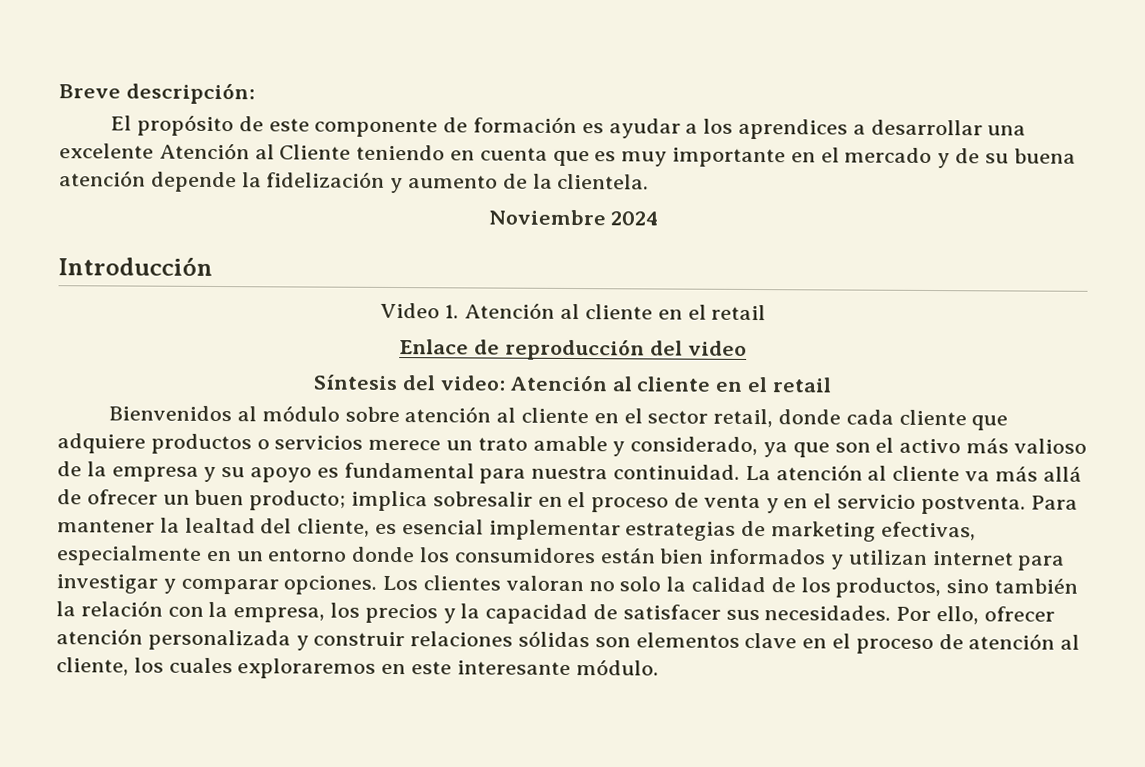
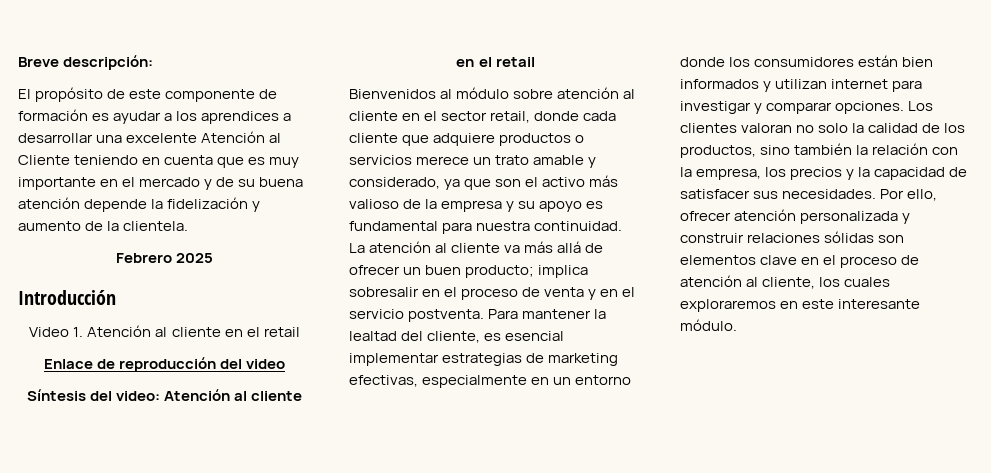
[487,209,659,226] Noviembre 2024 -> [115,253,214,263] Febrero 2025

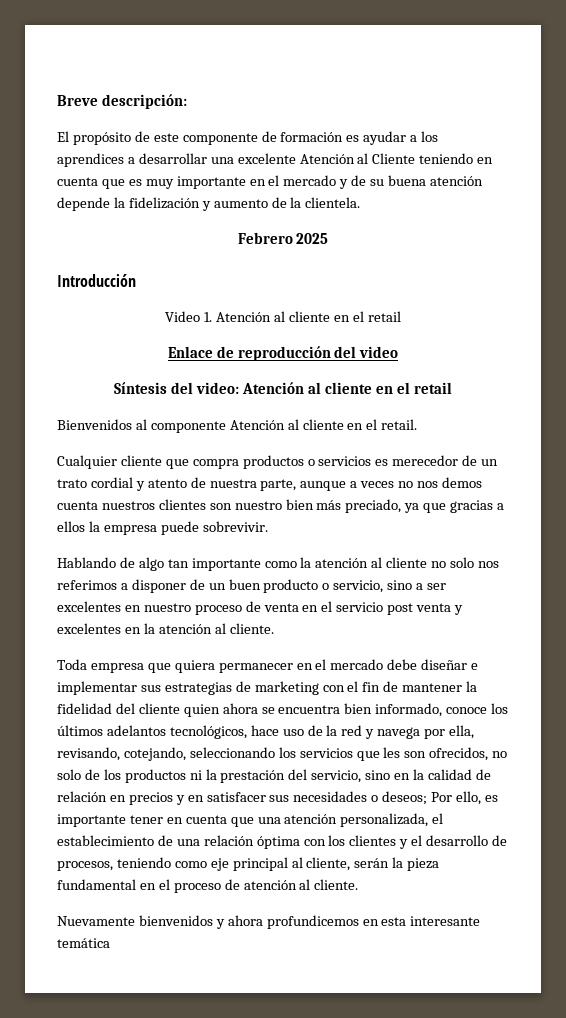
[456,87,636,99] [349,111,617,123] módulo sobre atención al cliente en el sector retail, donde cada -> [150,419,418,433] [57,455,117,469] componente Atención al cliente en el retail. // Cualquier
[433,133,496,146] adquiere -> [192,459,239,469] compra
[416,155,597,168] [349,175,619,190] [349,199,604,212] [349,221,623,234] [349,241,604,253] [349,265,589,278] [349,287,458,297] merece un trato amable y considerado, ya que son el activo más valioso de la empresa y su apoyo es fundamental para nuestra continuidad. La atención al cliente va más allá de ofrecer un buen producto; implica sobresalir en el -> [375,455,499,466] [57,477,482,491] [57,499,505,513] [57,521,268,535] [57,557,499,571] [57,579,447,593] [57,601,191,612] es merecedor de un trato cordial y atento de nuestra parte, aunque a veces no nos demos cuenta nuestros clientes son nuestro bien más preciado, ya que gracias a ellos la empresa puede sobrevivir. // Hablando de algo tan importante como la atención al cliente no solo nos referimos a disponer de un buen producto o servicio, sino a ser excelentes en nuestro
[588,289,597,300] y -> (299, 607) none
[408,309,607,322] [349,331,565,343] [349,353,619,366] [349,375,632,388] [680,55,934,67] [680,79,923,92] [680,101,934,114] [680,123,966,133] [680,143,959,158] [680,167,968,180] [680,189,938,201] [680,209,911,224] [680,231,905,243] [680,255,798,265] postventa. Para mantener la lealtad del cliente, es esencial implementar estrategias de marketing efectivas, especialmente en un entorno donde los consumidores están bien informados y utilizan internet para investigar y comparar opciones. Los clientes valoran no solo la calidad de los productos, sino también la relación con la empresa, los precios y la capacidad de satisfacer sus necesidades. Por ello, ofrecer atención personalizada y construir relaciones sólidas son elementos clave -> [387,603,464,615] [57,623,274,634] [57,659,479,673] [57,681,478,695] [57,703,509,717] [57,725,475,739] [57,747,508,761] [57,769,491,783] [57,791,498,805] [57,813,444,827] [57,835,508,849] [57,857,440,871] [57,879,136,890] post venta y excelentes en la atención al cliente. // Toda empresa que quiera permanecer en el mercado debe diseñar e implementar sus estrategias de marketing con el fin de mantener la fidelidad del cliente quien ahora se encuentra bien informado, conoce los últimos adelantos tecnológicos, hace uso de la red y navega por ella, revisando, cotejando, seleccionando los servicios que les son ofrecidos, no solo de los productos ni la prestación del servicio, sino en la calidad de relación en precios y en satisfacer sus necesidades o deseos; Por ello, es importante tener en cuenta que una atención personalizada, el establecimiento de una relación óptima con los clientes y el desarrollo de procesos, teniendo como eje principal al cliente, serán la pieza fundamental
[762,277,891,289] [680,299,921,312] [680,319,737,331] cliente, los cuales exploraremos en este interesante módulo. -> [314,879,359,890] [57,915,481,929] [57,938,110,948] cliente. // Nuevamente bienvenidos y ahora profundicemos en esta interesante temática

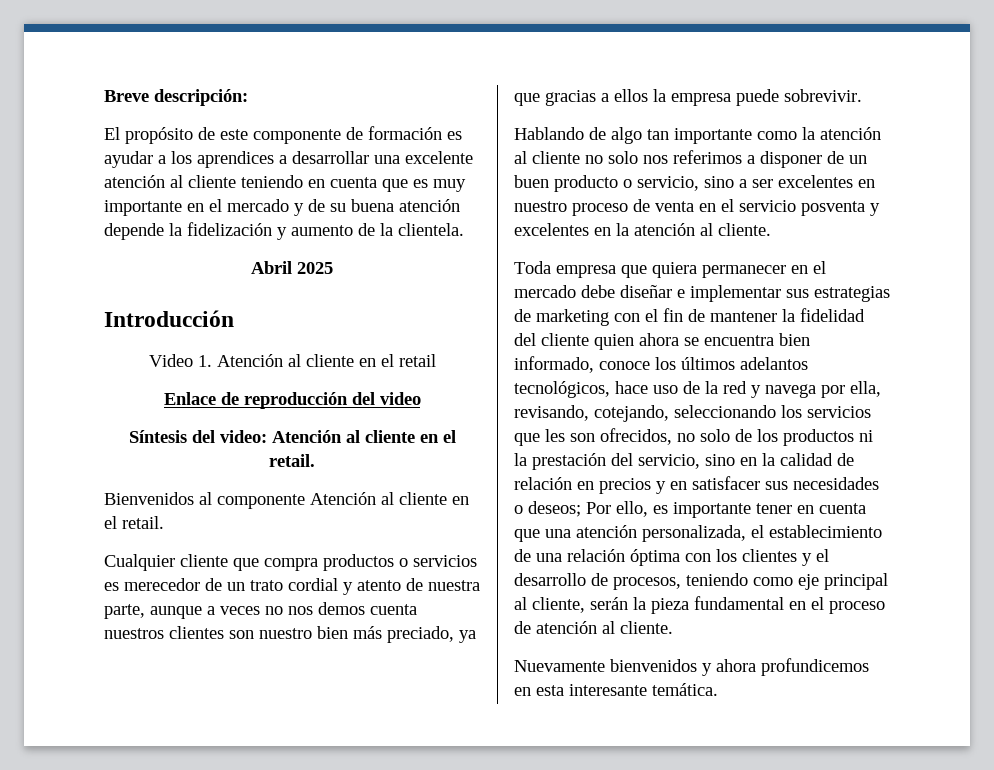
[299,153,416,164] Atención al Cliente -> [104,175,236,188] atención al cliente
[237,232,293,244] Febrero -> [251,261,292,274] Abril
[413,382,452,394] retail -> [269,454,315,467] retail.
[387,603,452,615] post venta -> [801,201,865,216] posventa
[57,938,110,948] temática -> [652,683,718,696] temática.

